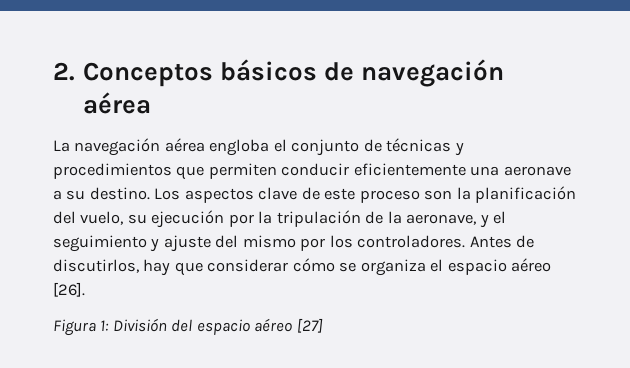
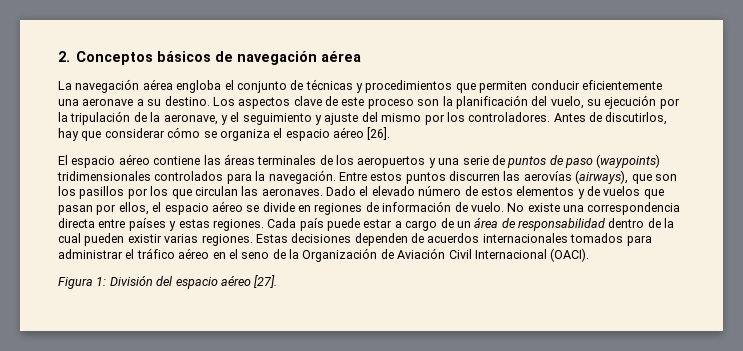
(85, 289) none -> [58,154,661,168] [57,170,677,184] [58,186,664,199] [58,201,681,215] [58,217,675,231] [58,233,652,246] [58,248,590,262] // El espacio aéreo contiene las áreas terminales de los aeropuertos y una serie de puntos de paso (waypoints) tridimensionales controlados para la navegación. Entre estos puntos discurren las aerovías (airways), que son los pasillos por los que circulan las aeronaves. Dado el elevado número de estos elementos y de vuelos que pasan por ellos, el espacio aéreo se divide en regiones de información de vuelo. No existe una correspondencia directa entre países y estas regiones. Cada país puede estar a cargo de un área de responsabilidad dentro de la cual pueden existir varias regiones. Estas decisiones dependen de acuerdos internacionales tomados para administrar el tráfico aéreo en el seno de la Organización de Aviación Civil Internacional (OACI).
[296,318,323,333] [27] -> [254,275,278,288] [27].

